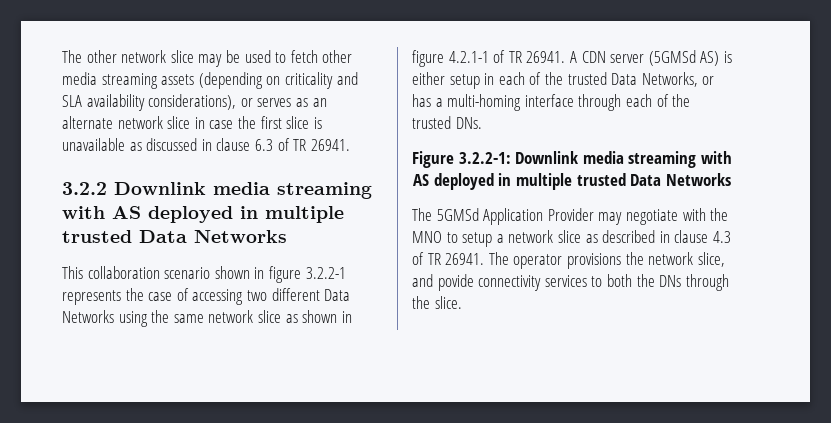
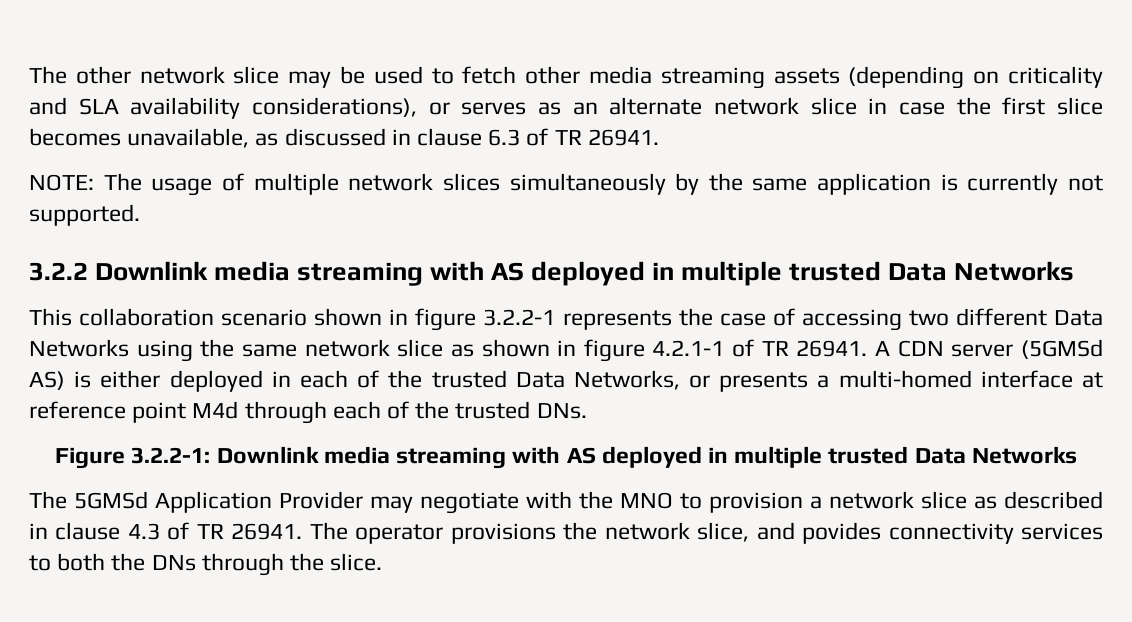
[313,117,322,129] [62,138,125,151] is unavailable -> [29,128,250,148] becomes unavailable,
(350, 145) none -> [29,173,1103,196] [29,204,140,226] // NOTE: The usage of multiple network slices simultaneously by the same application is currently not supported.
[449,74,480,89] setup -> [169,370,263,392] deployed
[412,94,574,111] has a multi-homing interface -> [719,370,1103,392] [29,401,239,423] presents a multi-homed interface at reference point M4d
[462,232,493,247] setup -> [709,492,803,513] provision
[437,274,474,291] povide -> [802,522,882,544] povides

